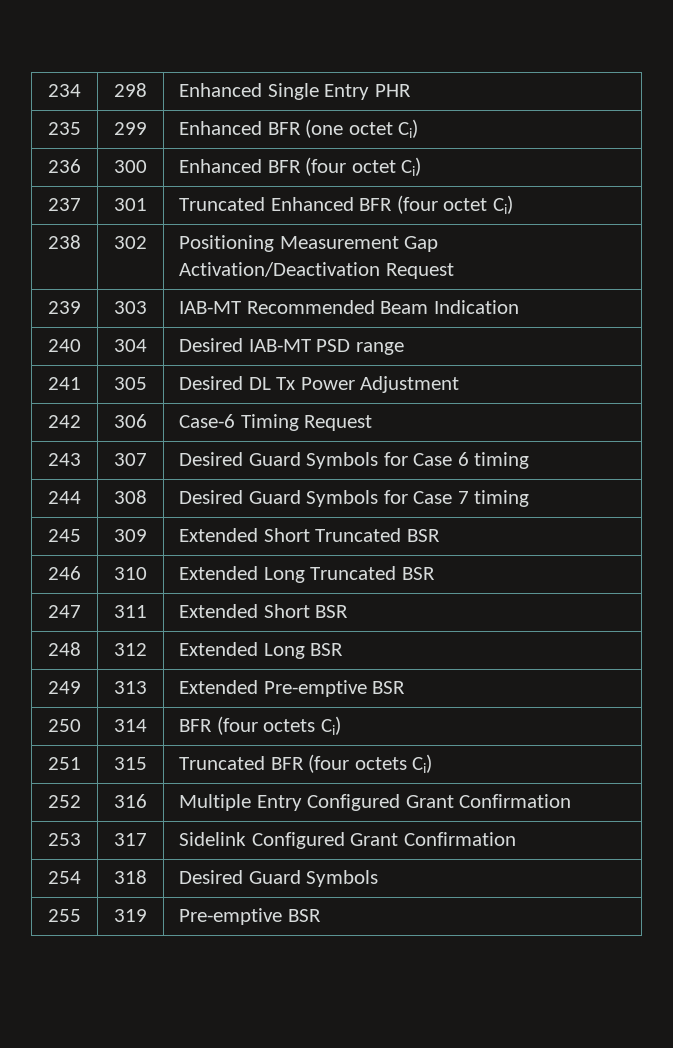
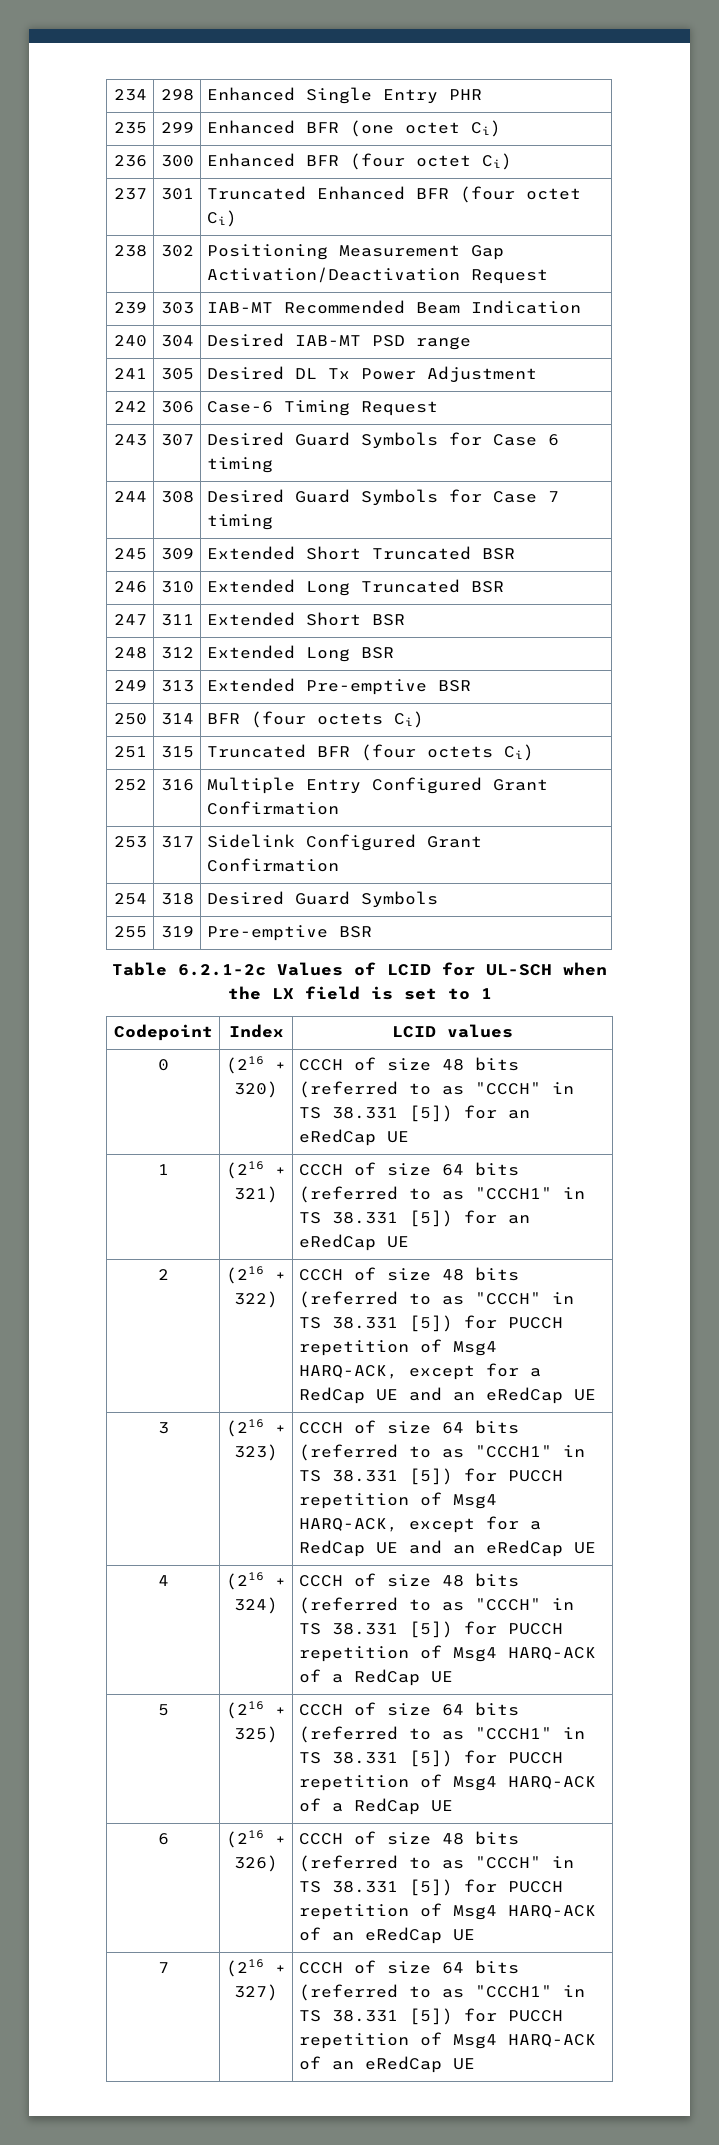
(321, 915) none -> [112,962,607,976] [227,986,492,1000] [113,1024,213,1041] [228,1024,284,1038] [392,1024,513,1038] [157,1059,169,1071] [226,1056,286,1074] [234,1081,278,1098] [298,1057,519,1071] [298,1081,574,1098] [298,1105,530,1122] [298,1129,409,1146] [157,1164,169,1175] [226,1161,286,1179] [234,1186,278,1203] [298,1162,519,1176] [298,1186,585,1203] [298,1210,530,1227] [298,1234,409,1251] [157,1269,169,1280] [226,1266,286,1284] [234,1291,278,1308] [298,1267,519,1281] [298,1291,574,1308] [298,1315,563,1332] [298,1339,497,1356] [298,1363,541,1380] [298,1387,596,1404] [157,1422,169,1434] [226,1419,286,1437] [234,1444,278,1461] [298,1420,519,1434] [298,1444,585,1461] [298,1468,563,1485] [298,1492,497,1509] [298,1516,541,1533] [298,1540,596,1557] [157,1575,169,1586] [226,1572,286,1590] [234,1597,278,1614] [298,1573,519,1587] [298,1597,574,1614] [298,1621,563,1638] [298,1645,596,1662] [298,1669,453,1686] [157,1704,169,1716] [226,1701,286,1719] [234,1726,278,1743] [298,1702,519,1716] [298,1726,585,1743] [298,1750,563,1767] [298,1774,596,1791] [298,1798,453,1815] [157,1833,169,1845] [226,1830,286,1848] [234,1855,278,1872] [298,1831,519,1845] [298,1855,574,1872] [298,1879,563,1896] [298,1903,596,1920] [298,1927,475,1944] [157,1962,169,1973] [226,1959,286,1977] [234,1984,278,2001] [298,1960,519,1974] [298,1984,585,2001] [298,2008,563,2025] [298,2032,596,2049] [298,2056,475,2073] // Table 6.2.1-2c Values of LCID for UL-SCH when the LX field is set to 1 // Codepoint | Index | LCID values // 0 | (216 + 320) | CCCH of size 48 bits (referred to as "CCCH" in TS 38.331 [5]) for an eRedCap UE // 1 | (216 + 321) | CCCH of size 64 bits (referred to as "CCCH1" in TS 38.331 [5]) for an eRedCap UE // 2 | (216 + 322) | CCCH of size 48 bits (referred to as "CCCH" in TS 38.331 [5]) for PUCCH repetition of Msg4 HARQ-ACK, except for a RedCap UE and an eRedCap UE // 3 | (216 + 323) | CCCH of size 64 bits (referred to as "CCCH1" in TS 38.331 [5]) for PUCCH repetition of Msg4 HARQ-ACK, except for a RedCap UE and an eRedCap UE // 4 | (216 + 324) | CCCH of size 48 bits (referred to as "CCCH" in TS 38.331 [5]) for PUCCH repetition of Msg4 HARQ-ACK of a RedCap UE // 5 | (216 + 325) | CCCH of size 64 bits (referred to as "CCCH1" in TS 38.331 [5]) for PUCCH repetition of Msg4 HARQ-ACK of a RedCap UE // 6 | (216 + 326) | CCCH of size 48 bits (referred to as "CCCH" in TS 38.331 [5]) for PUCCH repetition of Msg4 HARQ-ACK of an eRedCap UE // 7 | (216 + 327) | CCCH of size 64 bits (referred to as "CCCH1" in TS 38.331 [5]) for PUCCH repetition of Msg4 HARQ-ACK of an eRedCap UE

